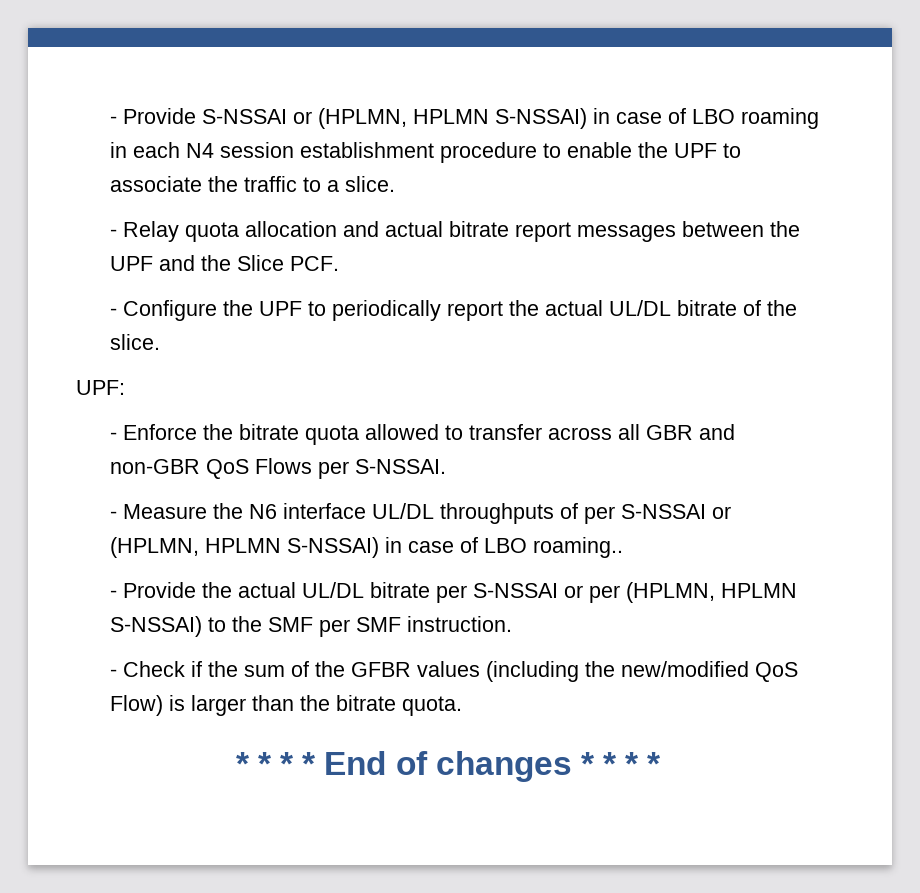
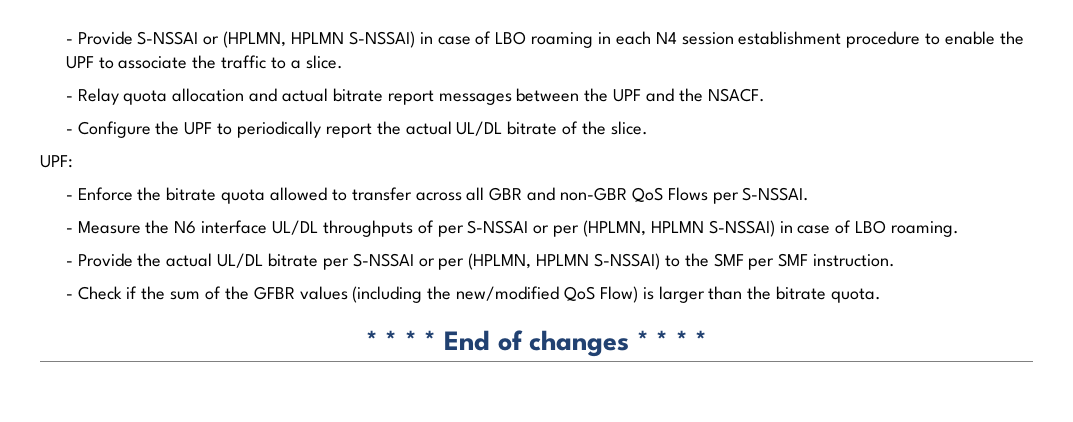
[237,255,340,271] Slice PCF. -> [707,88,765,102] NSACF.
[110,537,624,558] (HPLMN, HPLMN S-NSSAI) in case of LBO roaming.. -> [553,220,960,237] per (HPLMN, HPLMN S-NSSAI) in case of LBO roaming.

